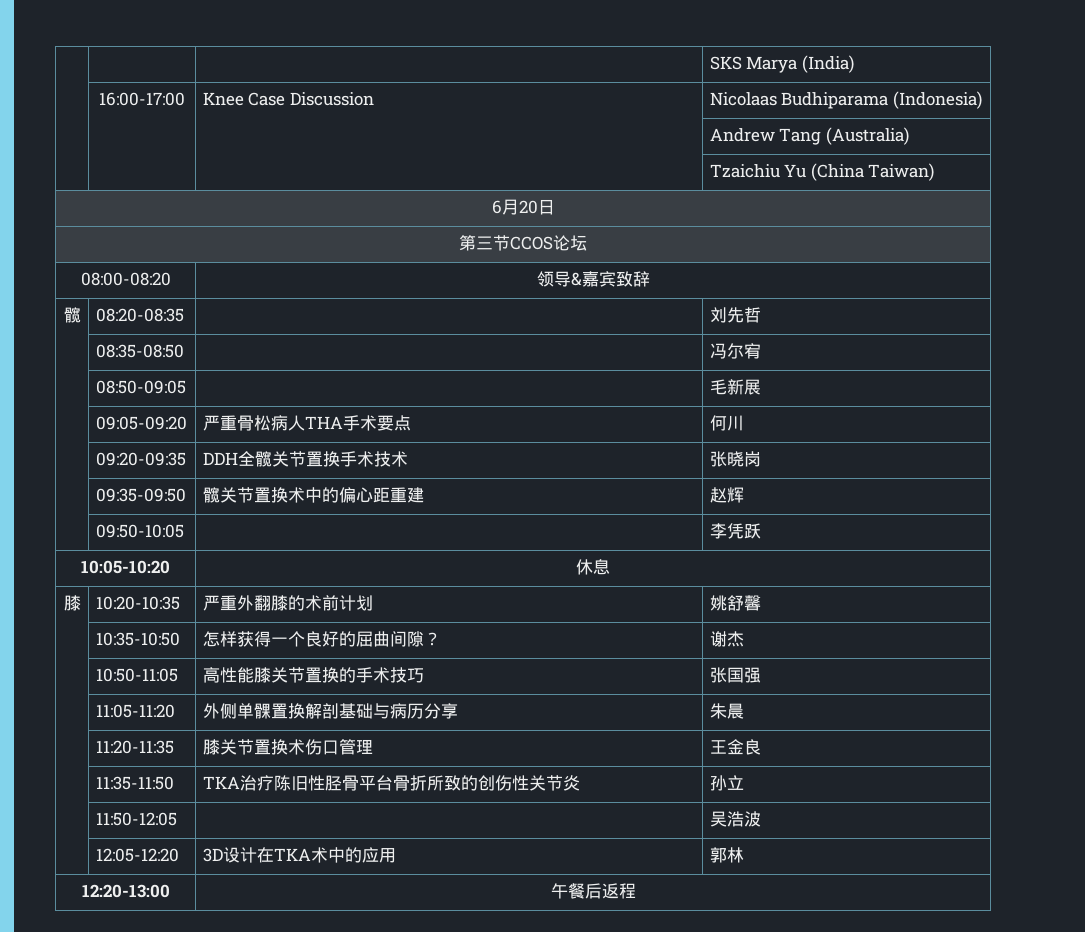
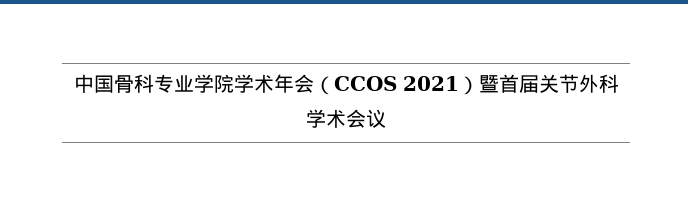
[709,55,854,73] [99,92,185,106] [202,92,374,106] [709,91,982,109] [709,127,909,145] [709,163,935,181] [491,199,555,215] [459,235,587,251] [80,272,171,286] [536,271,650,287] [63,307,81,323] [95,308,184,322] [709,307,761,323] [95,344,184,358] [709,343,761,359] [95,380,186,394] [709,379,761,395] [95,416,187,430] [202,415,411,431] [709,415,744,431] [95,452,186,466] [202,451,408,467] [709,451,761,467] [95,488,186,502] [202,487,424,503] [709,487,744,503] [95,524,184,538] [709,523,761,539] [81,560,170,574] [576,559,610,575] [63,595,81,611] [95,596,180,610] [202,595,373,611] [709,595,761,611] [95,632,180,646] [202,631,441,647] [709,631,744,647] [95,668,178,682] [202,667,424,683] [709,667,761,683] [95,704,175,718] [202,703,458,719] [709,703,744,719] [95,740,174,754] [202,739,373,755] [709,739,761,755] [95,776,174,790] [202,775,580,791] [709,775,744,791] [95,812,177,826] [709,811,761,827] [95,848,179,862] [202,847,396,863] [709,847,744,863] [81,884,170,898] [550,883,636,899] | | | SKS Marya (India) // | 16:00-17:00 | Knee Case Discussion | Nicolaas Budhiparama (Indonesia) // | | | Andrew Tang (Australia) // | | | Tzaichiu Yu (China Taiwan) // 6月20日 // 第三节CCOS论坛 // 08:00-08:20 | 领导&嘉宾致辞 // 髋 | 08:20-08:35 | | 刘先哲 // | 08:35-08:50 | | 冯尔宥 // | 08:50-09:05 | | 毛新展 // | 09:05-09:20 | 严重骨松病人THA手术要点 | 何川 // | 09:20-09:35 | DDH全髋关节置换手术技术 | 张晓岗 // | 09:35-09:50 | 髋关节置换术中的偏心距重建 | 赵辉 // | 09:50-10:05 | | 李凭跃 // 10:05-10:20 | 休息 // 膝 | 10:20-10:35 | 严重外翻膝的术前计划 | 姚舒馨 // | 10:35-10:50 | 怎样获得一个良好的屈曲间隙？ | 谢杰 // | 10:50-11:05 | 高性能膝关节置换的手术技巧 | 张国强 // | 11:05-11:20 | 外侧单髁置换解剖基础与病历分享 | 朱晨 // | 11:20-11:35 | 膝关节置换术伤口管理 | 王金良 // | 11:35-11:50 | TKA治疗陈旧性胫骨平台骨折所致的创伤性关节炎 | 孙立 // | 11:50-12:05 | | 吴浩波 // | 12:05-12:20 | 3D设计在TKA术中的应用 | 郭林 // 12:20-13:00 | 午餐后返程 -> [73,74,619,95] [306,109,386,128] 中国骨科专业学院学术年会（CCOS 2021）暨首届关节外科学术会议

